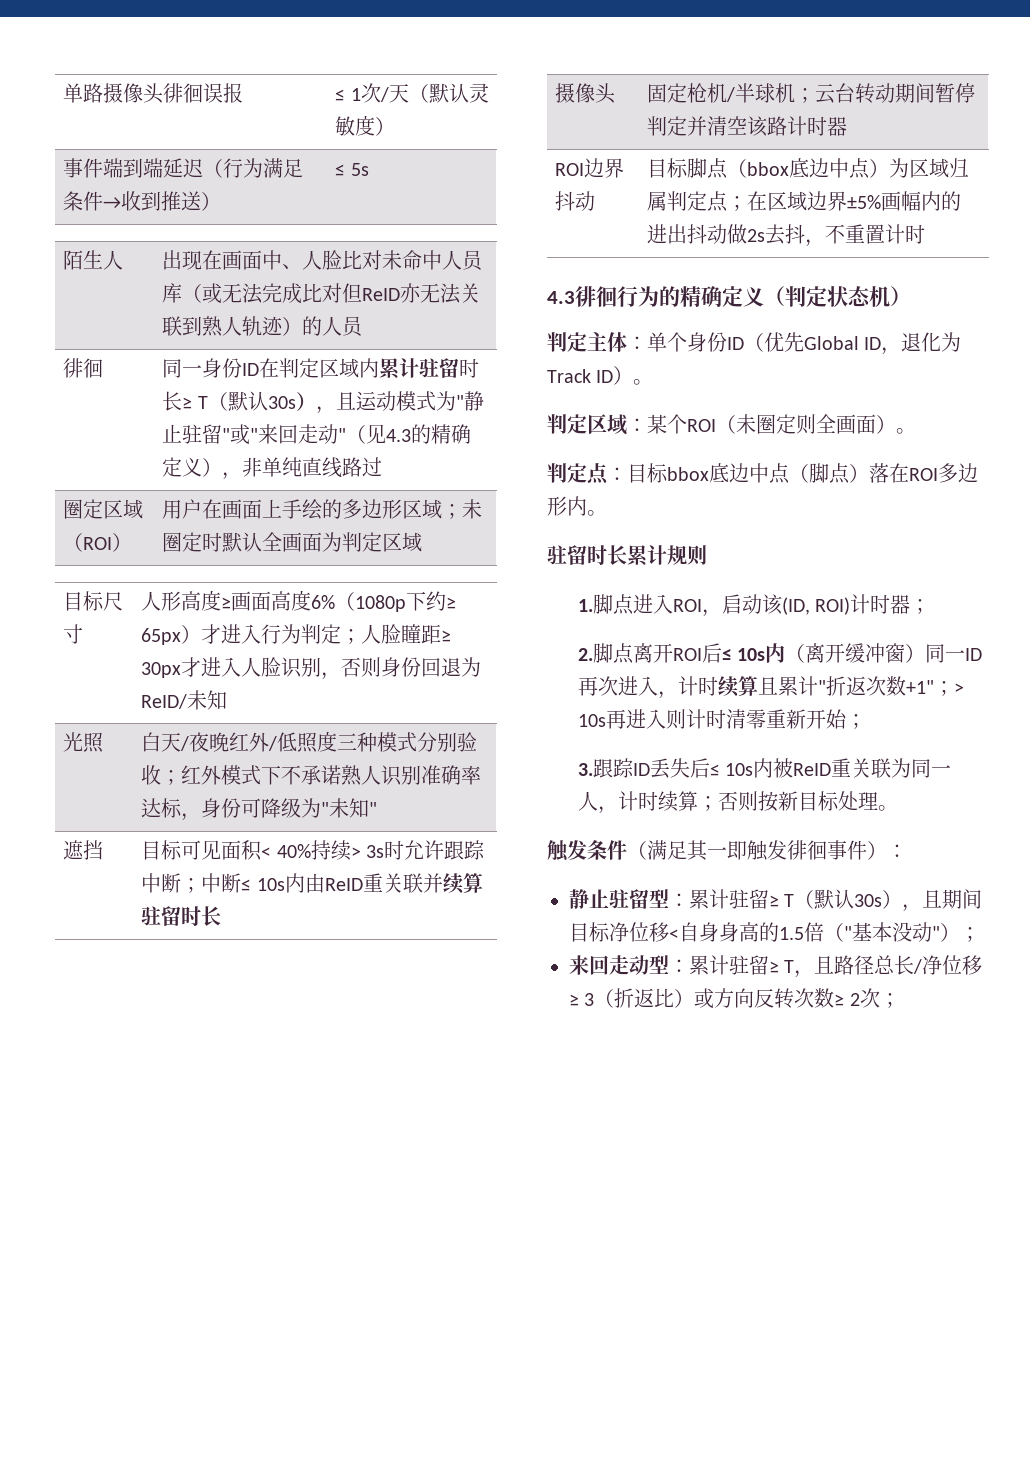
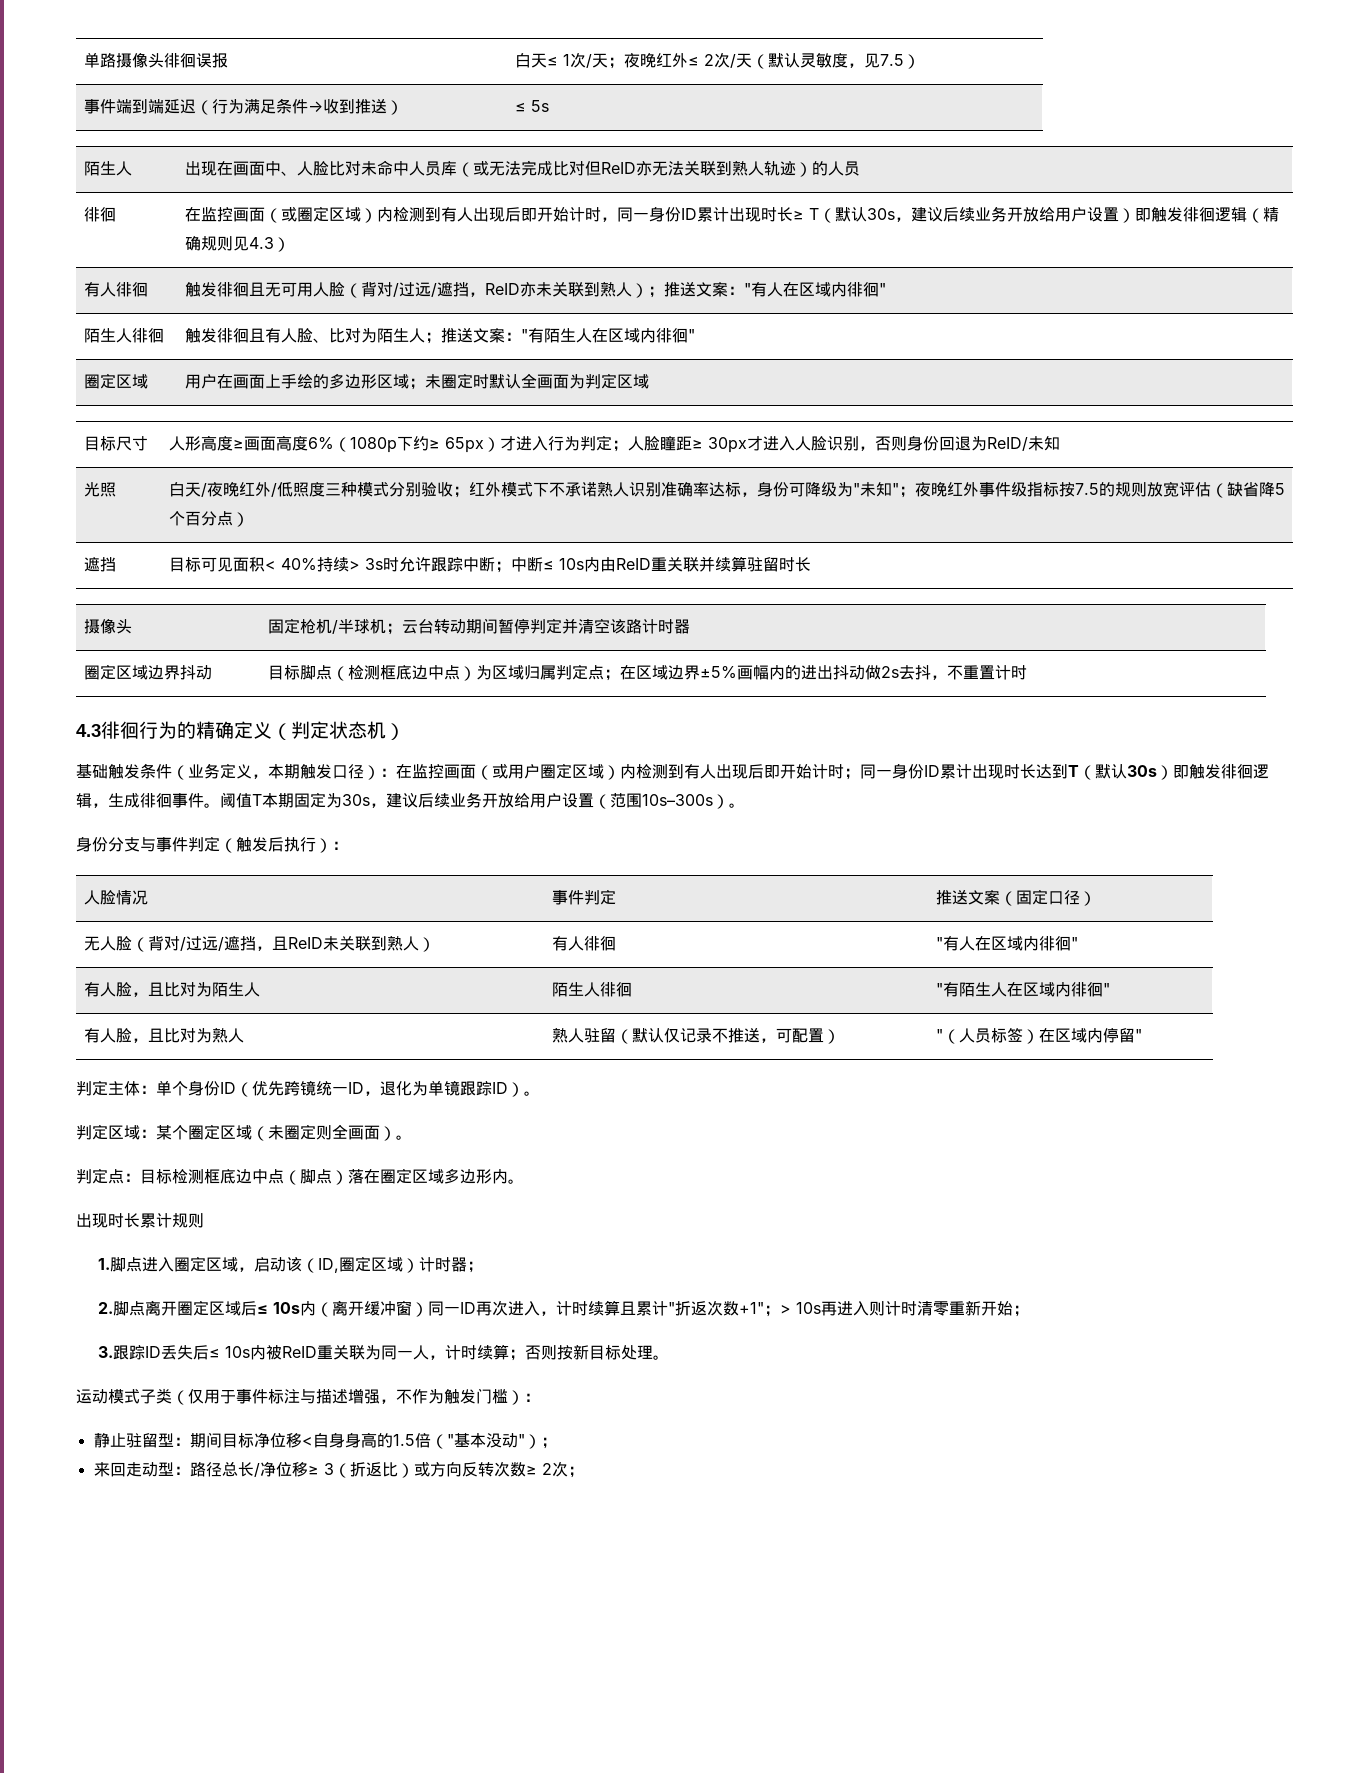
(244, 93) none -> [514,53,547,68] 白天
(409, 93) none -> [607,52,752,69] ；夜晚红外≤ 2次/天
(376, 125) none -> [847,53,904,68] ，见7.5
[162,358,460,379] 同一身份ID在判定区域内累计驻留 -> [184,206,761,223] 在监控画面（或圈定区域）内检测到有人出现后即开始计时，同一身份ID累计出现
[295,391,484,414] [162,424,472,445] [162,457,383,480] [63,499,144,519] [63,533,133,552] ），且运动模式为"静止驻留"或"来回走动"（见4.3的精确定义），非单纯直线路过 // 圈定区域（ROI） -> [894,206,1279,223] [184,236,290,252] [83,282,148,297] [184,281,886,298] [83,328,164,343] [184,327,695,344] [83,373,148,389] ，建议后续业务开放给用户设置）即触发徘徊逻辑（精确规则见4.3） // 有人徘徊 | 触发徘徊且无可用人脸（背对/过远/遮挡，ReID亦未关联到熟人）；推送文案："有人在区域内徘徊" // 陌生人徘徊 | 触发徘徊且有人脸、比对为陌生人；推送文案："有陌生人在区域内徘徊" // 圈定区域
(378, 809) none -> [898,481,1285,498] [168,511,249,527] ；夜晚红外事件级指标按7.5的规则放宽评估（缺省降5个百分点）
[555,163,585,176] ROI -> [83,664,148,680] 圈定区域
[747,162,790,176] bbox -> [347,665,396,680] 检测框
(911, 296) none -> [76,763,1269,780] [76,792,745,809] [76,836,348,853] [83,890,148,905] [551,889,616,905] [935,889,1096,906] [83,935,435,952] [551,936,616,951] [935,936,1078,951] [83,982,260,997] [551,982,632,997] [935,982,1110,997] [83,1027,244,1043] [551,1027,840,1044] [935,1027,1142,1044] // 基础触发条件（业务定义，本期触发口径）：在监控画面（或用户圈定区域）内检测到有人出现后即开始计时；同一身份ID累计出现时长达到T（默认30s）即触发徘徊逻辑，生成徘徊事件。阈值T本期固定为30s，建议后续业务开放给用户设置（范围10s–300s）。 // 身份分支与事件判定（触发后执行）： // 人脸情况 | 事件判定 | 推送文案（固定口径） // 无人脸（背对/过远/遮挡，且ReID未关联到熟人） | 有人徘徊 | "有人在区域内徘徊" // 有人脸，且比对为陌生人 | 陌生人徘徊 | "有陌生人在区域内徘徊" // 有人脸，且比对为熟人 | 熟人驻留（默认仅记录不推送，可配置） | "（人员标签）在区域内停留"
[804,336,859,350] Global -> [284,1080,348,1096] 跨镜统一
[547,369,591,383] Track -> [428,1080,492,1096] 单镜跟踪
[687,419,716,432] ROI -> [188,1124,252,1140] 圈定区域
[667,467,709,481] bbox -> [172,1169,220,1184] 检测框
[909,468,938,481] ROI -> [380,1168,444,1184] 圈定区域
[547,545,587,565] 驻留 -> [76,1213,108,1228] 出现
[672,594,850,617] ROI，启动该(ID, ROI) -> [174,1256,420,1273] 圈定区域，启动该（ID,圈定区域）
[672,648,702,661] ROI -> [177,1300,242,1316] 圈定区域
[547,840,907,862] [569,889,943,912] 触发条件（满足其一即触发徘徊事件）： // 静止驻留型：累计驻留≥ T（默认30s），且 -> [76,1388,540,1405] [93,1432,190,1448] 运动模式子类（仅用于事件标注与描述增强，不作为触发门槛）： // 静止驻留型：
[689,955,835,978] 累计驻留≥ T，且 -> (190, 1470) none

